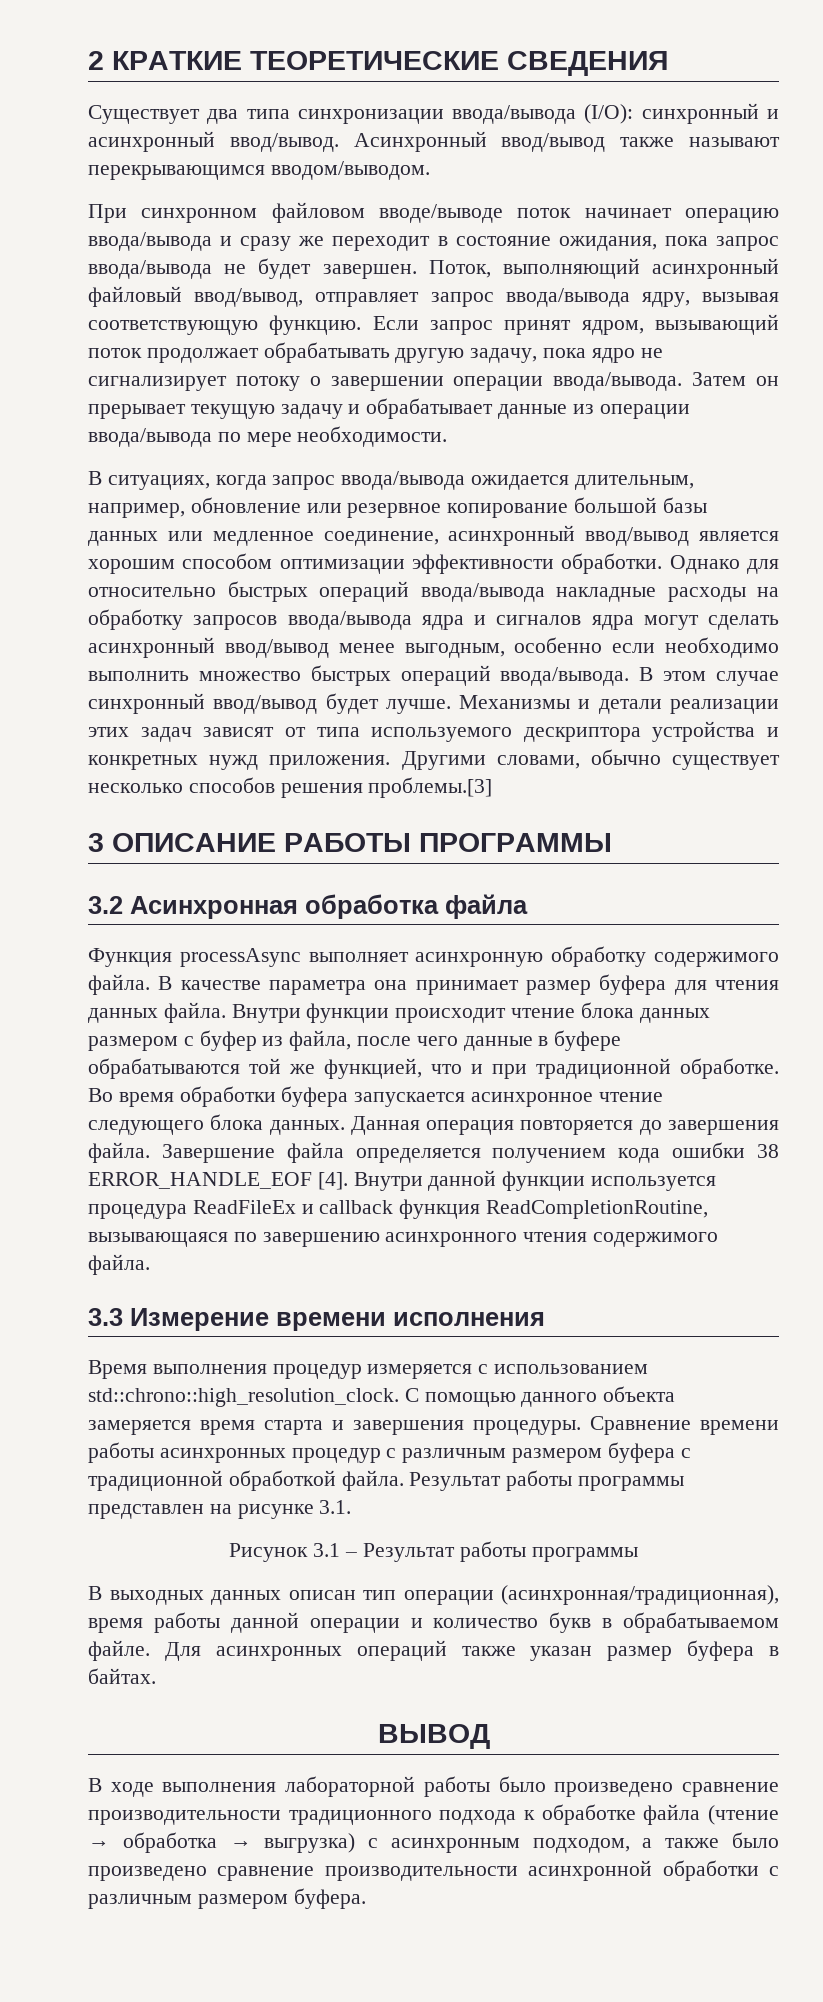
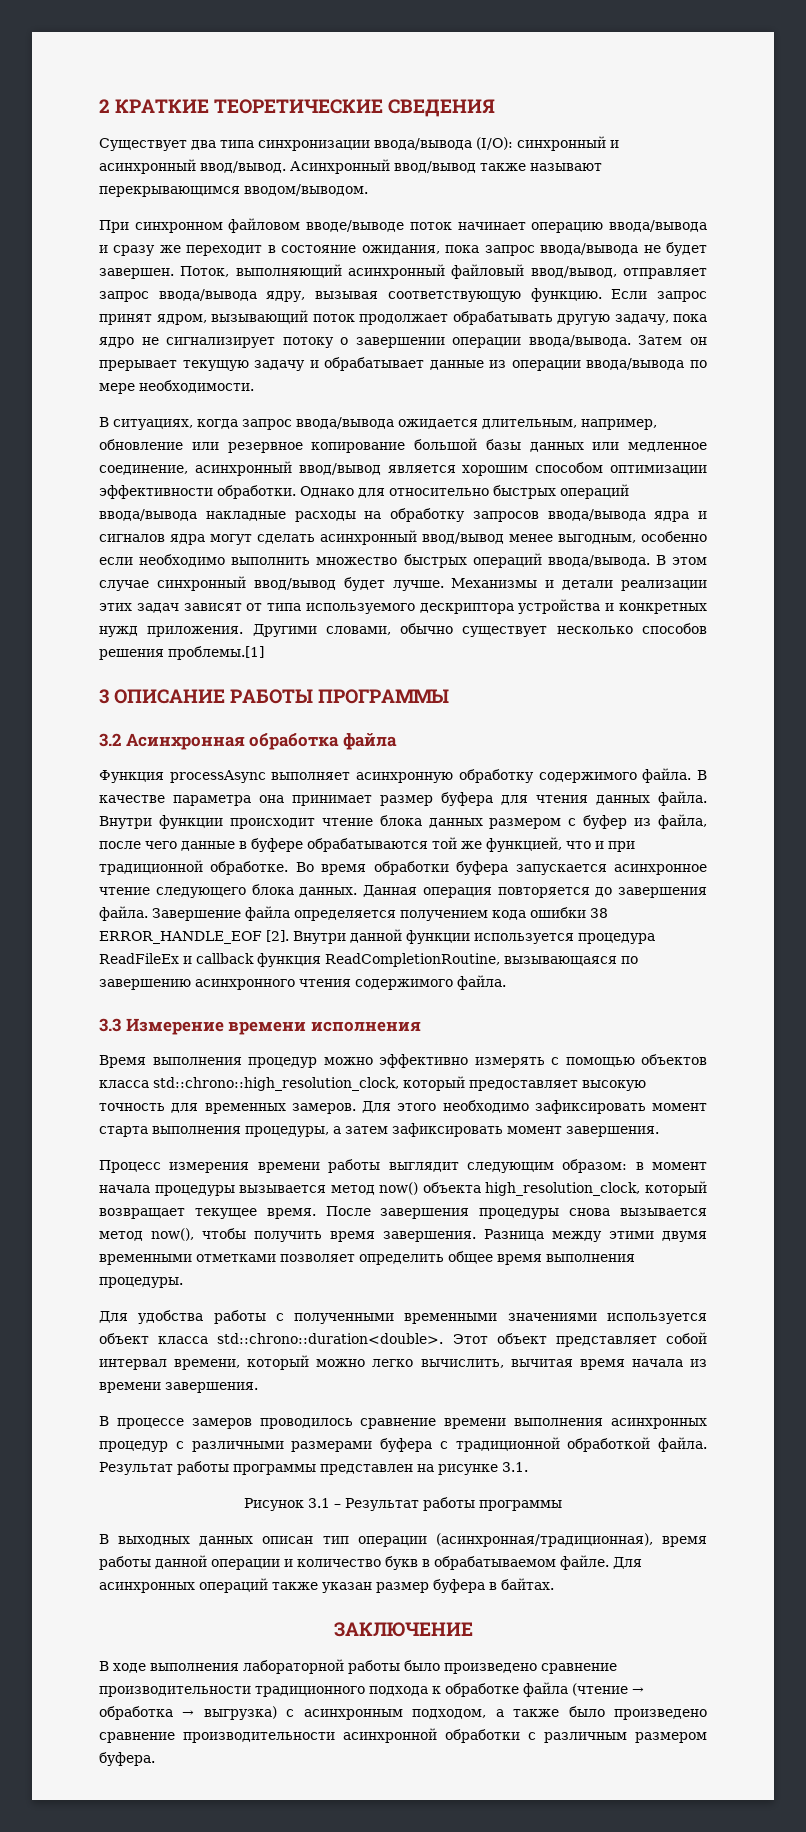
[368,777,493,798] проблемы.[3] -> [168,646,264,660] проблемы.[1]
[317,1172,348,1190] [4]. -> [266,930,289,942] [2].
[367,1364,649,1379] [88,1386,676,1407] [88,1416,779,1435] [88,1442,154,1463] измеряется с использованием std::chrono::high_resolution_clock. С помощью данного объекта замеряется время старта и завершения процедуры. Сравнение времени работы -> [323,1054,707,1068] [99,1076,646,1091] [99,1100,707,1114] [99,1123,659,1137] [99,1159,707,1173] [99,1181,707,1196] [99,1206,707,1219] [99,1228,707,1242] [99,1251,635,1265] [99,1277,183,1288] [99,1310,707,1324] [99,1332,708,1347] [99,1355,707,1370] [99,1382,258,1393] [99,1416,604,1429] можно эффективно измерять с помощью объектов класса std::chrono::high_resolution_clock, который предоставляет высокую точность для временных замеров. Для этого необходимо зафиксировать момент старта выполнения процедуры, а затем зафиксировать момент завершения. // Процесс измерения времени работы выглядит следующим образом: в момент начала процедуры вызывается метод now() объекта high_resolution_clock, который возвращает текущее время. После завершения процедуры снова вызывается метод now(), чтобы получить время завершения. Разница между этими двумя временными отметками позволяет определить общее время выполнения процедуры. // Для удобства работы с полученными временными значениями используется объект класса std::chrono::duration<double>. Этот объект представляет собой интервал времени, который можно легко вычислить, вычитая время начала из времени завершения. // В процессе замеров проводилось сравнение времени выполнения
[402,1448,603,1463] различным размером -> [191,1441,373,1452] различными размерами
[377,1724,490,1749] ВЫВОД -> [333,1622,473,1637] ЗАКЛЮЧЕНИЕ

